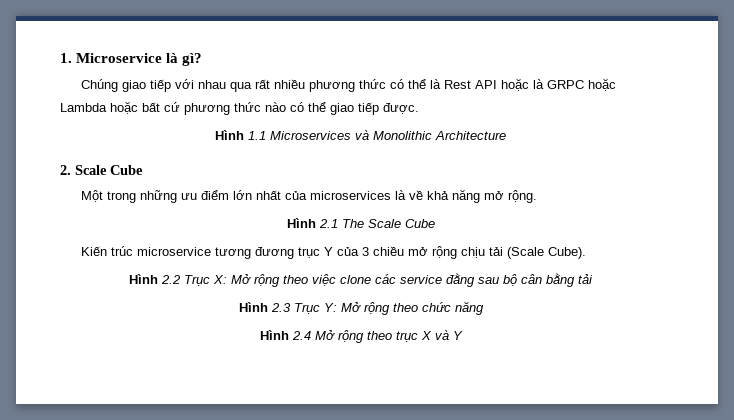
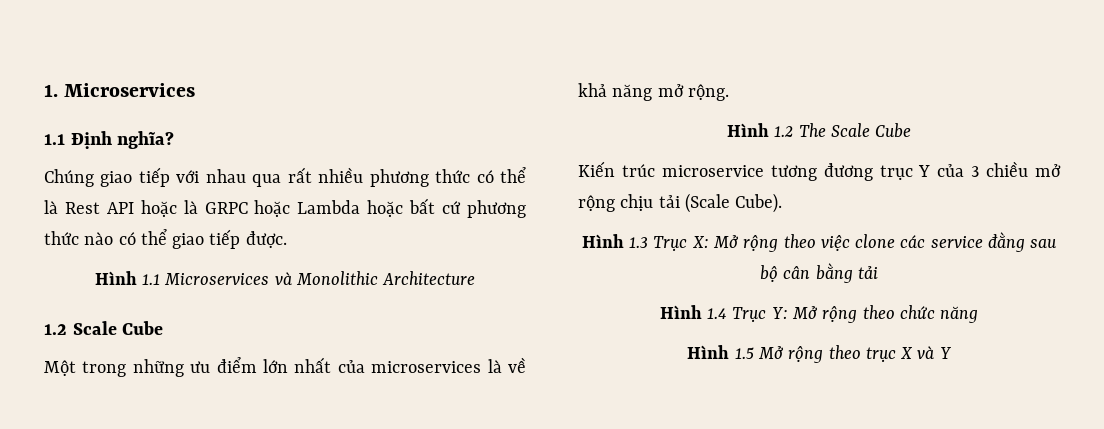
[76,53,203,66] Microservice là gì? -> [64,83,196,97] [44,131,175,149] Microservices // 1.1 Định nghĩa?
[60,165,71,175] 2. -> [44,324,67,335] 1.2
[318,219,338,228] 2.1 -> [774,126,794,137] 1.2
[161,275,181,284] 2.2 -> [629,237,649,248] 1.3
[270,303,291,312] 2.3 -> [707,308,728,319] 1.4
[291,331,311,340] 2.4 -> [734,347,754,359] 1.5

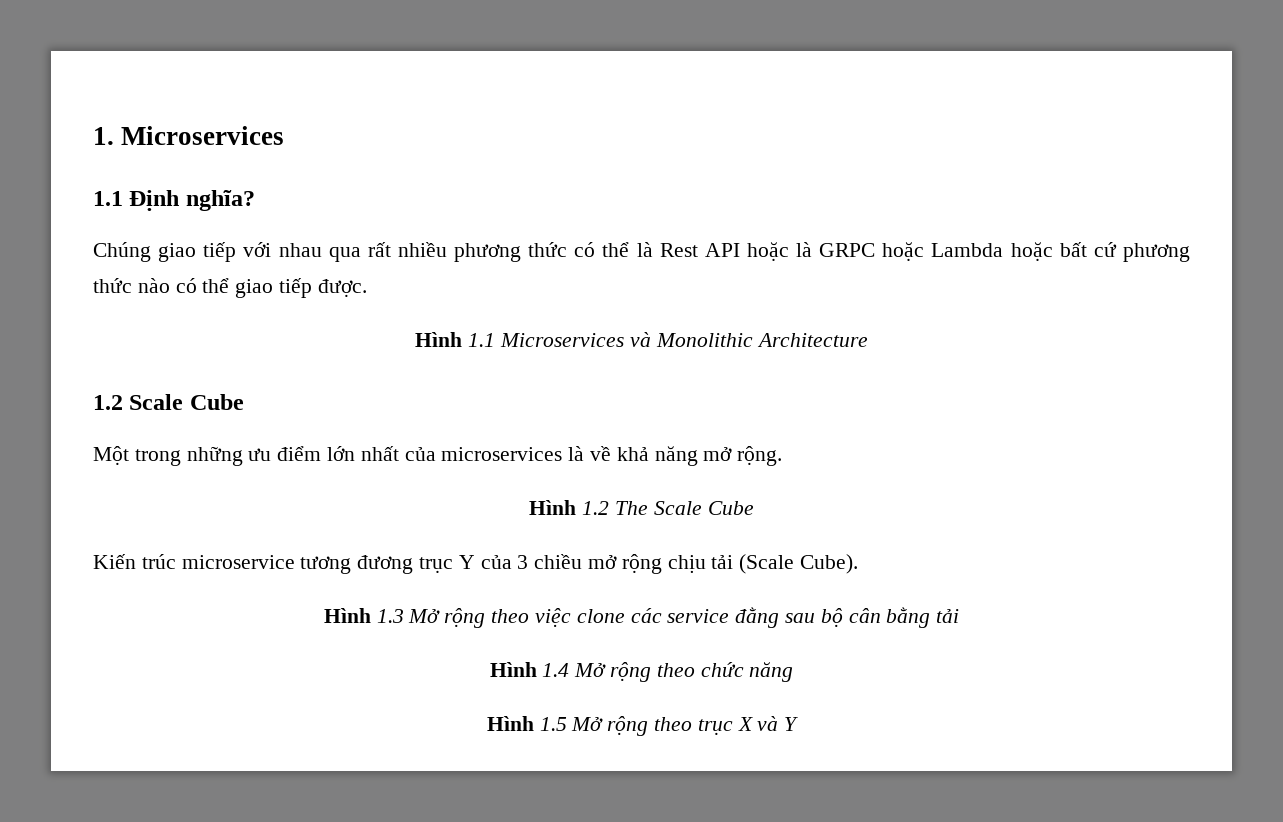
[653,236,709,251] Trục X: -> (404, 616) none
[732,307,788,322] Trục Y: -> (570, 670) none

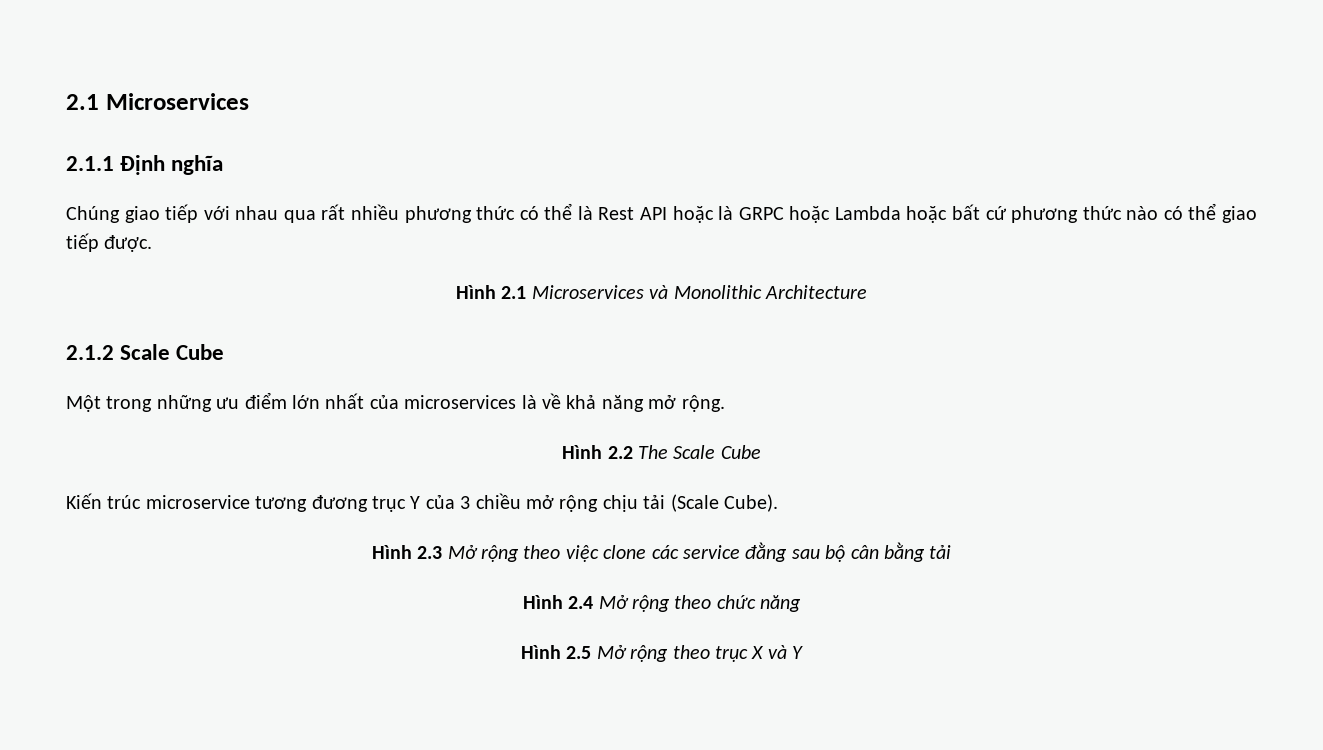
[93,127,114,145] 1. -> [66,94,99,110] 2.1
[93,190,255,211] 1.1 Định nghĩa? -> [66,155,224,175] 2.1.1 Định nghĩa
[468,333,496,347] 1.1 -> [501,286,527,299] 2.1
[93,395,123,410] 1.2 -> [66,345,114,360] 2.1.2
[582,501,610,515] 1.2 -> [607,446,633,459] 2.2
[376,609,404,623] 1.3 -> [417,546,443,559] 2.3
[542,663,570,677] 1.4 -> [568,596,594,609] 2.4
[539,717,567,731] 1.5 -> [566,646,592,659] 2.5

